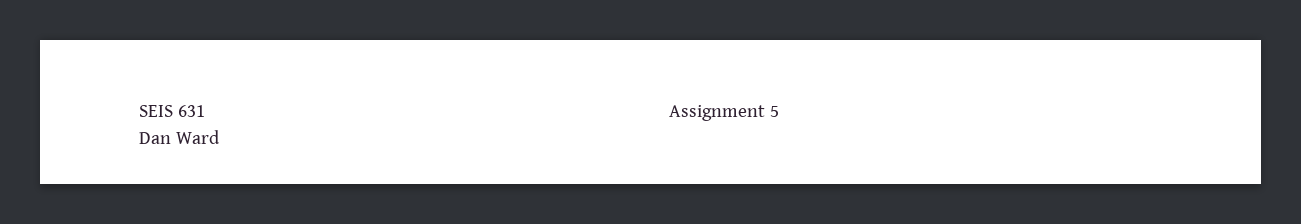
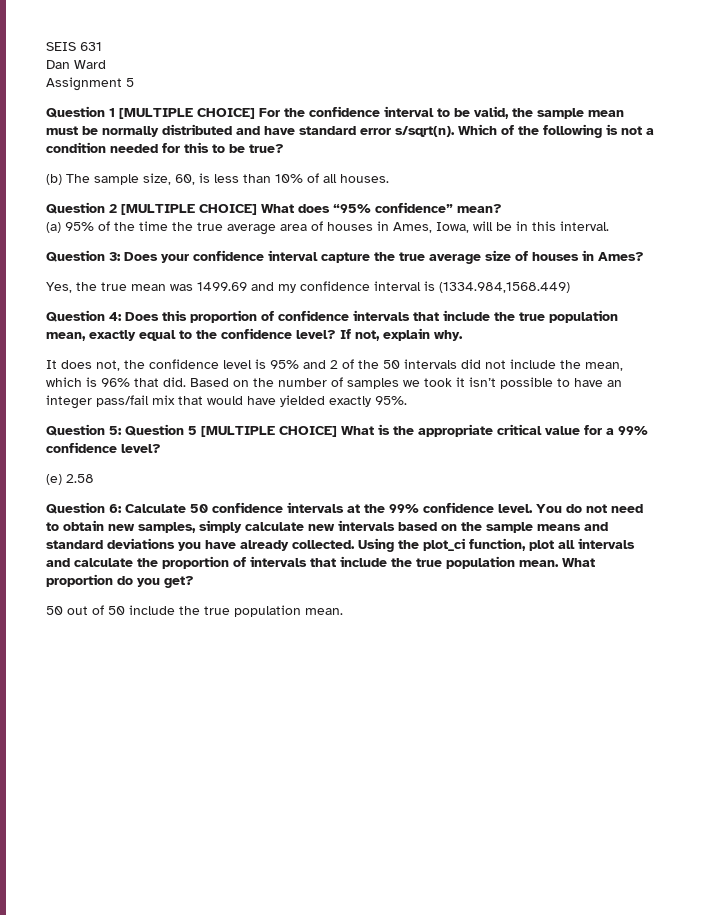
(779, 111) none -> [46,106,624,119] [46,124,654,138] [46,142,284,153] [46,173,389,185] [46,202,502,215] [46,221,609,235] [46,250,644,264] [46,281,570,293] [46,310,618,323] [46,328,463,341] [46,359,623,371] [46,377,622,389] [46,395,407,409] [46,424,648,437] [46,442,161,453] [46,474,94,485] [46,502,643,514] [46,520,608,533] [46,538,635,552] [46,556,595,569] [46,574,194,588] [46,605,343,617] // Question 1 [MULTIPLE CHOICE] For the confidence interval to be valid, the sample mean must be normally distributed and have standard error s/sqrt(n). Which of the following is not a condition needed for this to be true? // (b) The sample size, 60, is less than 10% of all houses. // Question 2 [MULTIPLE CHOICE] What does “95% confidence” mean? // (a) 95% of the time the true average area of houses in Ames, Iowa, will be in this interval. // Question 3: Does your confidence interval capture the true average size of houses in Ames? // Yes, the true mean was 1499.69 and my confidence interval is (1334.984,1568.449) // Question 4: Does this proportion of confidence intervals that include the true population mean, exactly equal to the confidence level? If not, explain why. // It does not, the confidence level is 95% and 2 of the 50 intervals did not include the mean, which is 96% that did. Based on the number of samples we took it isn’t possible to have an integer pass/fail mix that would have yielded exactly 95%. // Question 5: Question 5 [MULTIPLE CHOICE] What is the appropriate critical value for a 99% confidence level? // (e) 2.58 // Question 6: Calculate 50 confidence intervals at the 99% confidence level. You do not need to obtain new samples, simply calculate new intervals based on the sample means and standard deviations you have already collected. Using the plot_ci function, plot all intervals and calculate the proportion of intervals that include the true population mean. What proportion do you get? // 50 out of 50 include the true population mean.

